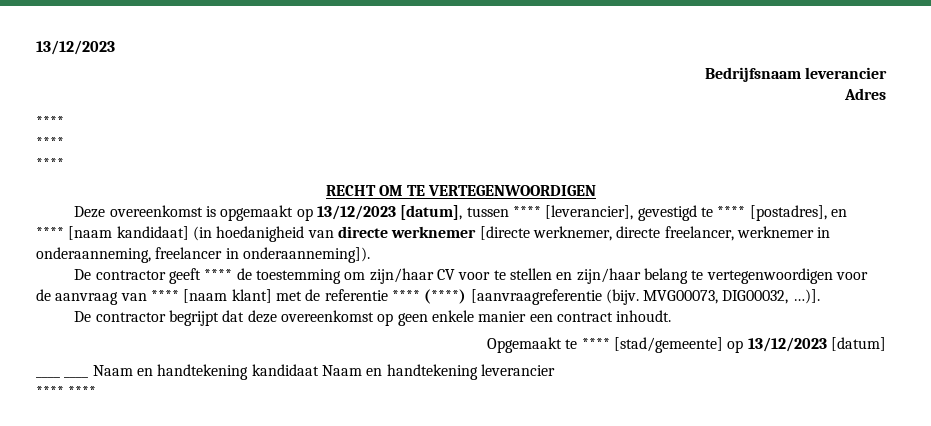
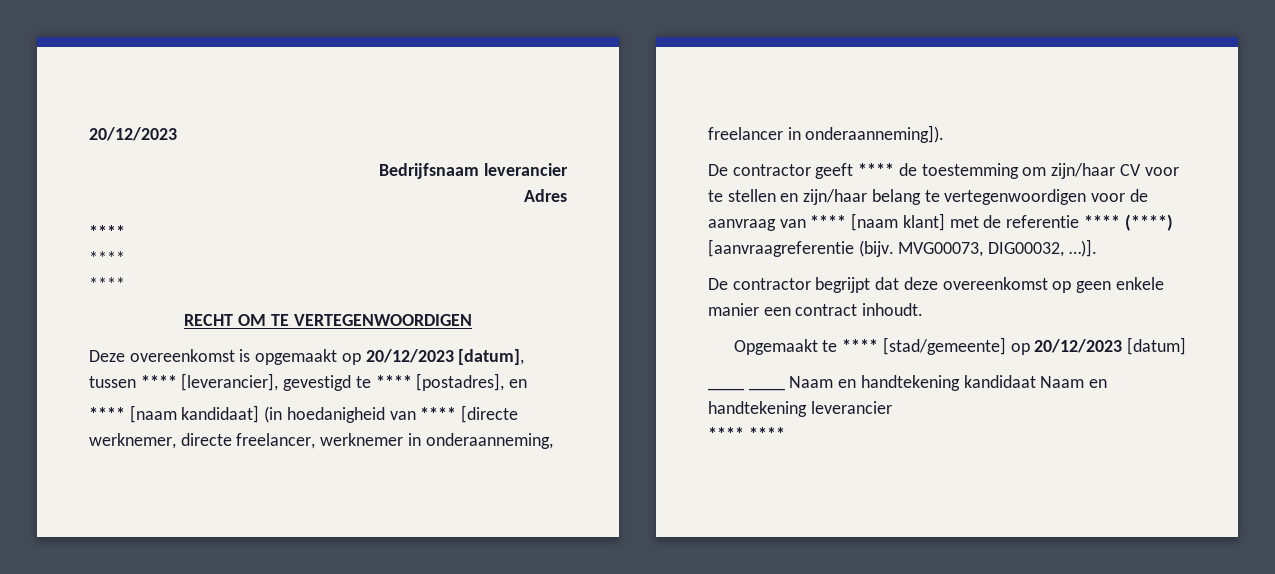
[36,40,115,55] 13/12/2023 -> [89,127,177,141] 20/12/2023
[317,205,397,220] 13/12/2023 -> [365,349,454,363] 20/12/2023
[337,226,477,238] directe werknemer -> [420,407,457,420] ****
[747,337,827,352] 13/12/2023 -> [1034,339,1123,353] 20/12/2023

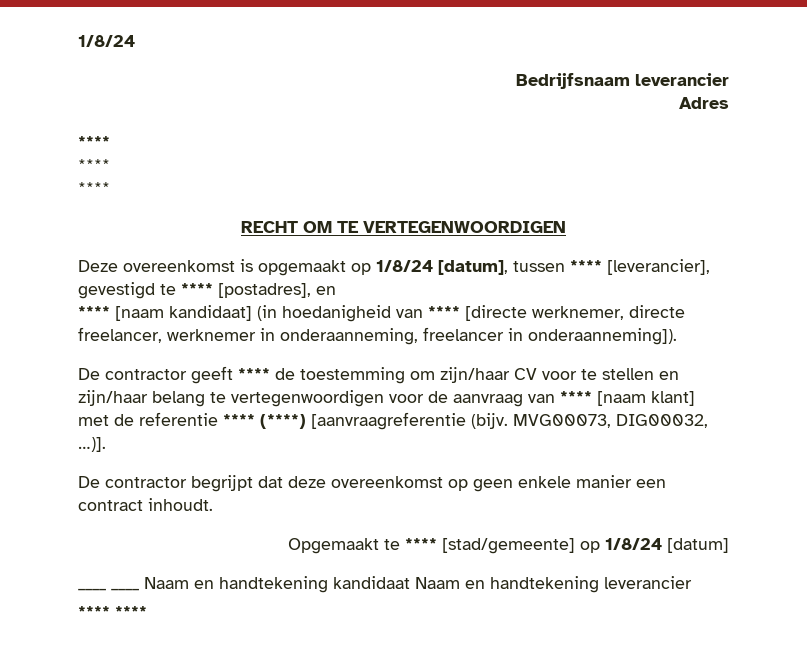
[89,127,177,141] 20/12/2023 -> [78,35,135,47] 1/8/24
[365,349,454,363] 20/12/2023 -> [376,260,433,272] 1/8/24
[1034,339,1123,353] 20/12/2023 -> [605,538,662,550] 1/8/24

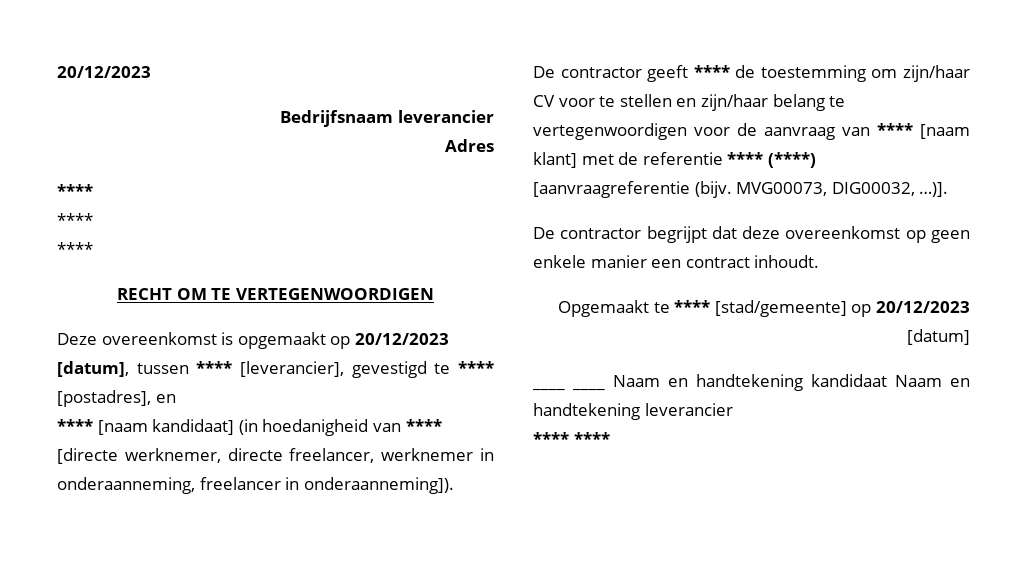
[78,35,135,47] 1/8/24 -> [57,66,151,78] 20/12/2023
[376,260,433,272] 1/8/24 -> [354,333,449,345] 20/12/2023
[605,538,662,550] 1/8/24 -> [876,301,970,313] 20/12/2023

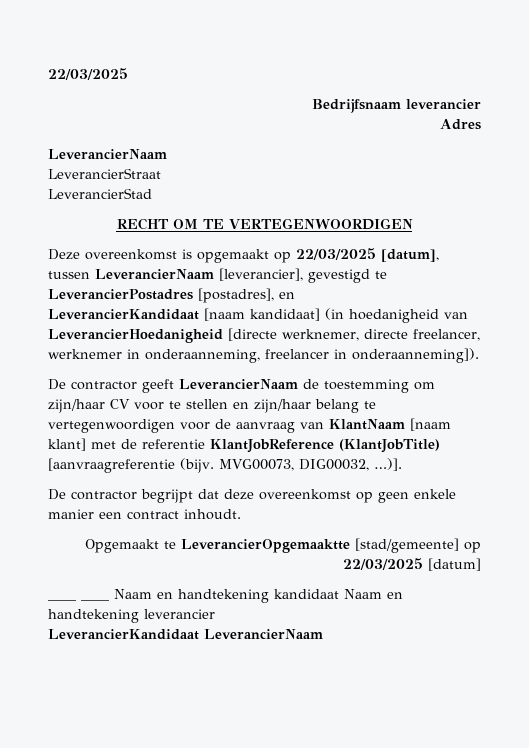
[57,66,151,78] 20/12/2023 -> [48,68,128,80] 22/03/2025
[57,184,93,197] [57,213,93,226] [57,242,93,255] **** // **** // **** -> [48,149,167,159] [48,168,161,179] [48,188,152,199] LeverancierNaam // LeverancierStraat // LeverancierStad
[354,333,449,345] 20/12/2023 -> [296,248,376,260] 22/03/2025
[196,361,233,374] **** -> [95,269,214,279] LeverancierNaam
[458,361,495,374] **** -> [48,289,193,300] LeverancierPostadres
[57,419,93,432] **** -> [48,309,199,320] LeverancierKandidaat
[405,419,442,432] **** -> [48,329,223,343] LeverancierHoedanigheid
[693,65,730,78] **** -> [179,379,298,389] LeverancierNaam
[877,123,913,136] **** -> [329,419,405,430] KlantNaam
[727,152,816,168] **** (****) -> [210,439,440,453] KlantJobReference (KlantJobTitle)
[674,300,711,313] **** -> [181,539,350,553] LeverancierOpgemaaktte
[876,301,970,313] 20/12/2023 -> [343,558,423,570] 22/03/2025
[533,432,610,445] **** **** -> [48,629,323,640] LeverancierKandidaat LeverancierNaam

